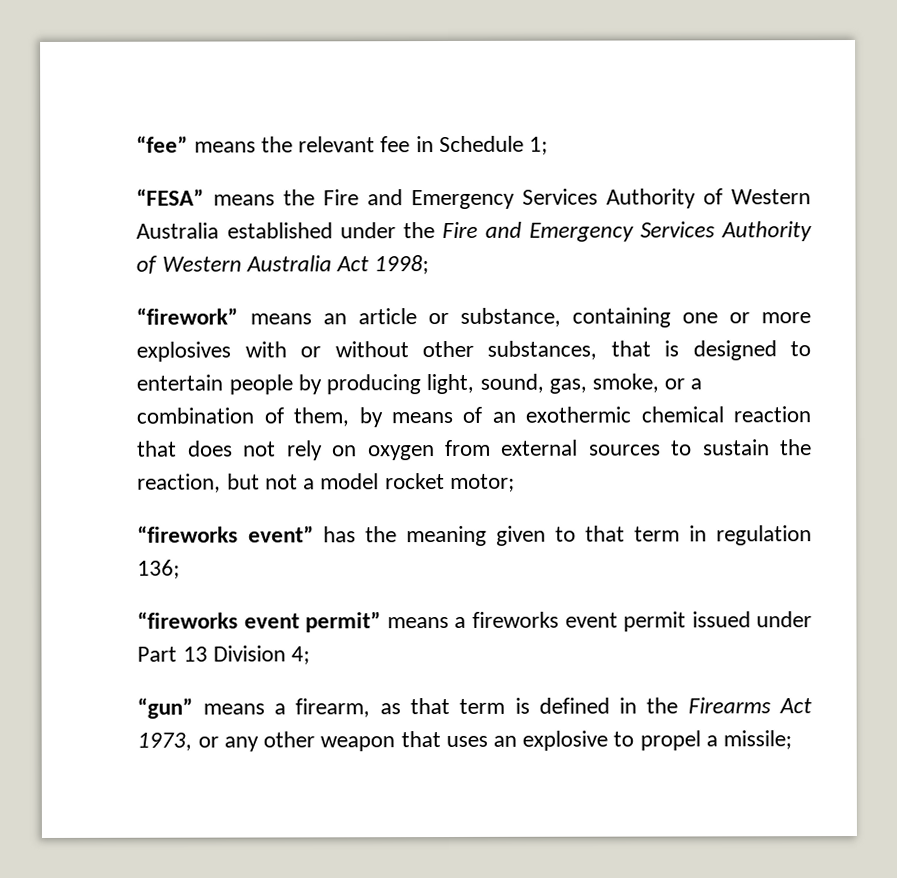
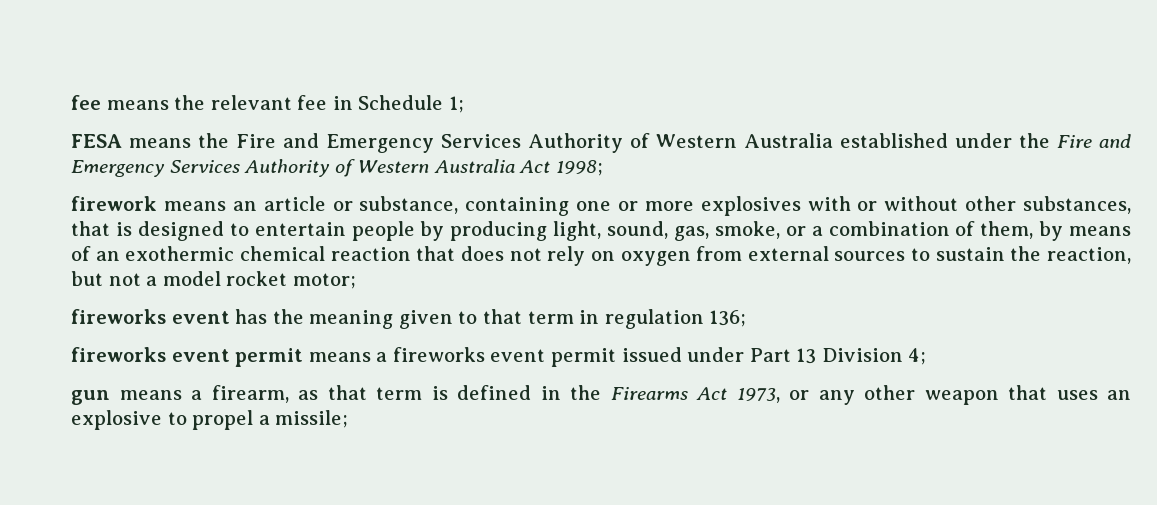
[136,135,189,153] “fee” -> [71,95,102,110] fee
[136,188,205,206] “FESA” -> [71,134,123,148] FESA
[136,307,239,325] “firework” -> [71,196,158,211] firework
[137,525,314,543] “fireworks event” -> [71,309,230,324] fireworks event
[137,611,382,633] “fireworks event permit” -> [71,347,304,367] fireworks event permit
[137,697,194,719] “gun” -> [71,390,111,405] gun

